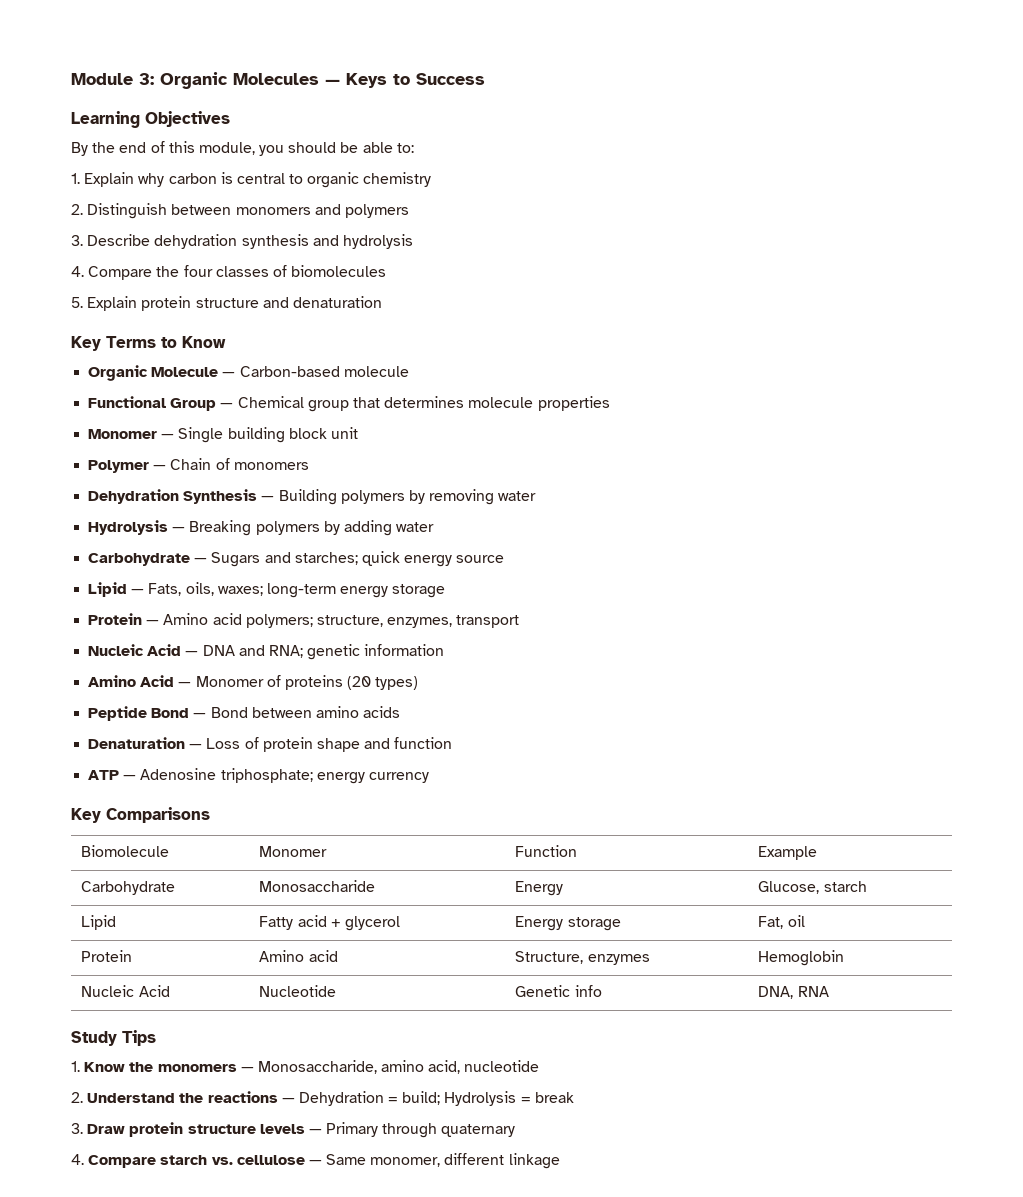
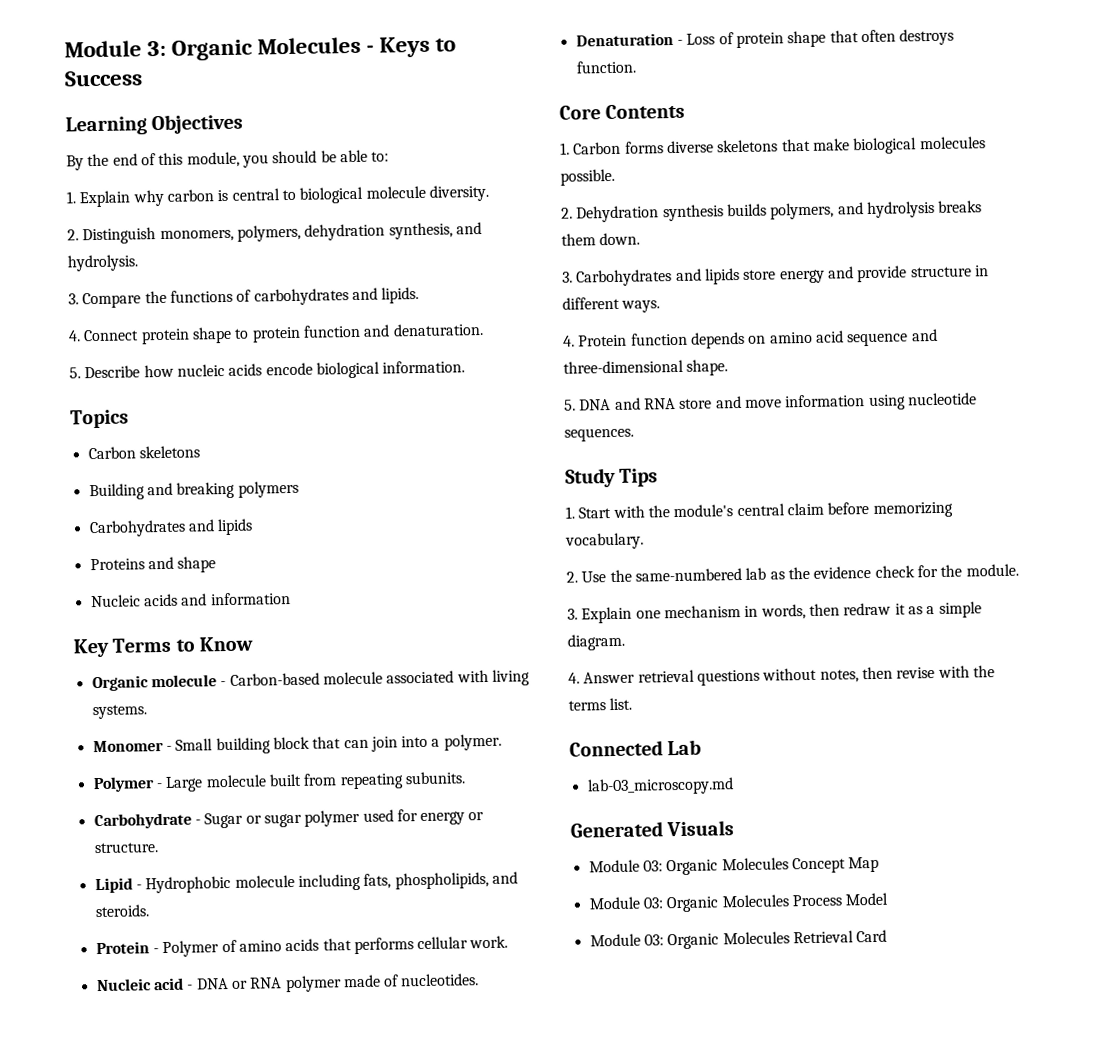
[325,79,340,85] — -> [366,44,375,53] -
[307,172,432,188] organic chemistry -> [299,184,489,204] biological molecule diversity.
[171,204,409,218] [71,234,413,249] [71,265,387,280] [71,296,382,311] between monomers and polymers // 3. Describe dehydration synthesis and hydrolysis // 4. Compare the four classes of biomolecules // 5. Explain protein structure and denaturation -> [159,221,482,242] [67,254,138,272] [68,286,420,309] [68,322,484,345] [69,360,466,379] [70,409,129,429] [87,445,200,460] [88,480,299,501] [88,518,254,538] [89,556,217,573] [90,592,291,608] monomers, polymers, dehydration synthesis, and hydrolysis. // 3. Compare the functions of carbohydrates and lipids. // 4. Connect protein shape to protein function and denaturation. // 5. Describe how nucleic acids encode biological information. // Topics // Carbon skeletons // Building and breaking polymers // Carbohydrates and lipids // Proteins and shape // Nucleic acids and information
[151,367,236,377] Molecule — -> [150,674,227,688] molecule -
[88,396,610,412] [88,427,358,443] [88,458,309,473] [88,489,537,505] [88,520,435,536] [88,551,505,567] [88,582,446,598] [88,613,520,628] [88,644,445,660] [88,675,419,690] [88,706,401,721] // Functional Group — Chemical group that determines molecule properties // Monomer — Single building block unit // Polymer — Chain of monomers // Dehydration Synthesis — Building polymers by removing water // Hydrolysis — Breaking polymers by adding water // Carbohydrate — Sugars and starches; quick energy source // Lipid — Fats, oils, waxes; long-term energy storage // Protein — Amino acid polymers; structure, enzymes, transport // Nucleic Acid — DNA and RNA; genetic information // Amino Acid — Monomer of proteins (20 types) // Peptide Bond — Bond between amino acids -> [386,669,530,686] [91,704,147,720] [92,733,502,755] [92,771,466,793] [93,809,485,830] [93,842,159,854] [94,871,518,894] [94,904,150,918] [95,935,509,958] [95,973,480,993] associated with living systems. // Monomer - Small building block that can join into a polymer. // Polymer - Large molecule built from repeating subunits. // Carbohydrate - Sugar or sugar polymer used for energy or structure. // Lipid - Hydrophobic molecule including fats, phospholipids, and steroids. // Protein - Polymer of amino acids that performs cellular work. // Nucleic acid - DNA or RNA polymer made of nucleotides.
[189,744,203,749] — -> [676,39,683,45] -
[364,737,453,749] [88,768,429,784] [71,807,210,823] [81,845,170,857] [259,846,328,857] [515,845,578,857] [758,846,818,860] [81,881,176,895] [259,880,376,892] [515,881,564,896] [758,881,867,894] [81,915,117,930] [259,915,400,931] [515,916,621,931] [758,915,805,929] [81,950,133,962] [259,950,338,962] [515,951,650,965] [758,950,845,966] [81,985,170,997] [259,985,337,997] [515,985,602,997] [758,986,829,999] [71,1030,156,1046] [71,1060,540,1074] [71,1091,574,1106] [71,1122,516,1138] [71,1153,560,1169] and function // ATP — Adenosine triphosphate; energy currency // Key Comparisons // Biomolecule | Monomer | Function | Example // Carbohydrate | Monosaccharide | Energy | Glucose, starch // Lipid | Fatty acid + glycerol | Energy storage | Fat, oil // Protein | Amino acid | Structure, enzymes | Hemoglobin // Nucleic Acid | Nucleotide | Genetic info | DNA, RNA // Study Tips // 1. Know the monomers — Monosaccharide, amino acid, nucleotide // 2. Understand the reactions — Dehydration = build; Hydrolysis = break // 3. Draw protein structure levels — Primary through quaternary // 4. Compare starch vs. cellulose — Same monomer, different linkage -> [829,28,955,46] [575,60,636,74] [559,103,686,120] [560,136,986,155] [560,168,615,186] [561,200,983,223] [561,232,641,246] [562,265,989,287] [562,296,661,313] [563,328,938,349] [563,359,729,376] [564,392,977,411] [564,427,634,442] [565,467,659,488] [565,501,953,519] [565,532,644,550] [566,563,1019,583] [567,601,982,624] [567,633,625,651] [568,665,995,686] [568,697,633,711] [569,739,702,757] [586,777,734,796] [570,820,735,838] [588,856,880,876] [588,892,889,913] [589,929,888,950] that often destroys function. // Core Contents // 1. Carbon forms diverse skeletons that make biological molecules possible. // 2. Dehydration synthesis builds polymers, and hydrolysis breaks them down. // 3. Carbohydrates and lipids store energy and provide structure in different ways. // 4. Protein function depends on amino acid sequence and three-dimensional shape. // 5. DNA and RNA store and move information using nucleotide sequences. // Study Tips // 1. Start with the module's central claim before memorizing vocabulary. // 2. Use the same-numbered lab as the evidence check for the module. // 3. Explain one mechanism in words, then redraw it as a simple diagram. // 4. Answer retrieval questions without notes, then revise with the terms list. // Connected Lab // lab-03_microscopy.md // Generated Visuals // Module 03: Organic Molecules Concept Map // Module 03: Organic Molecules Process Model // Module 03: Organic Molecules Retrieval Card

